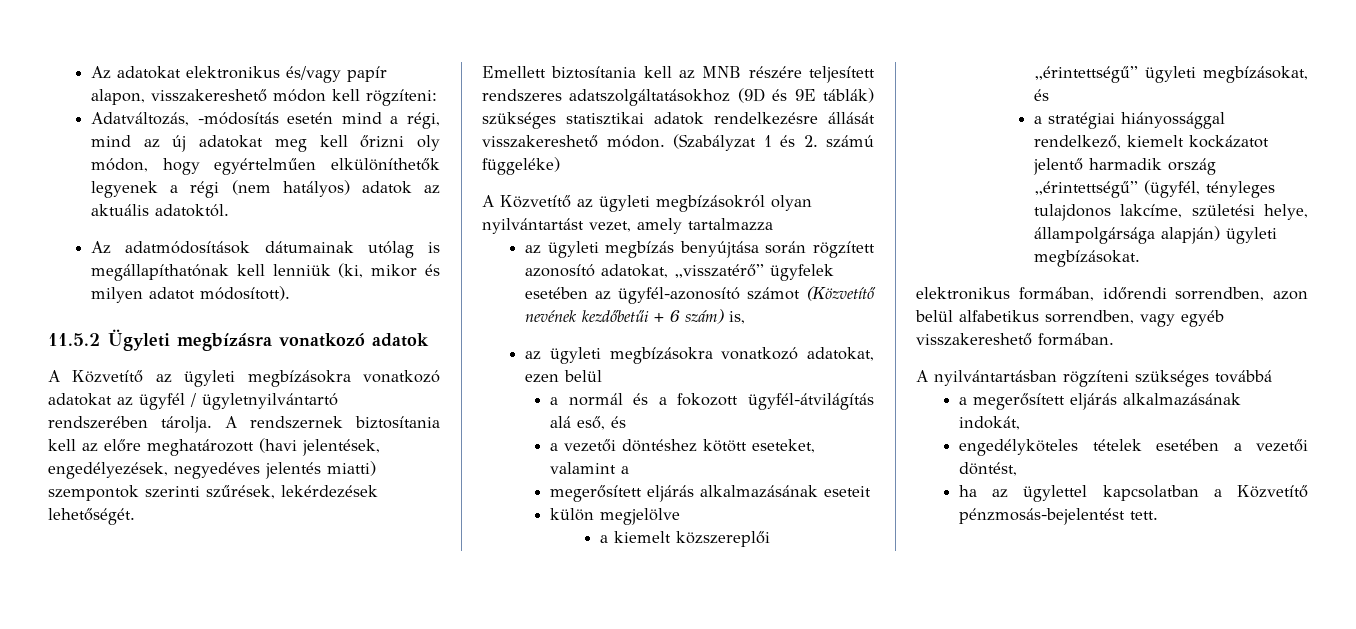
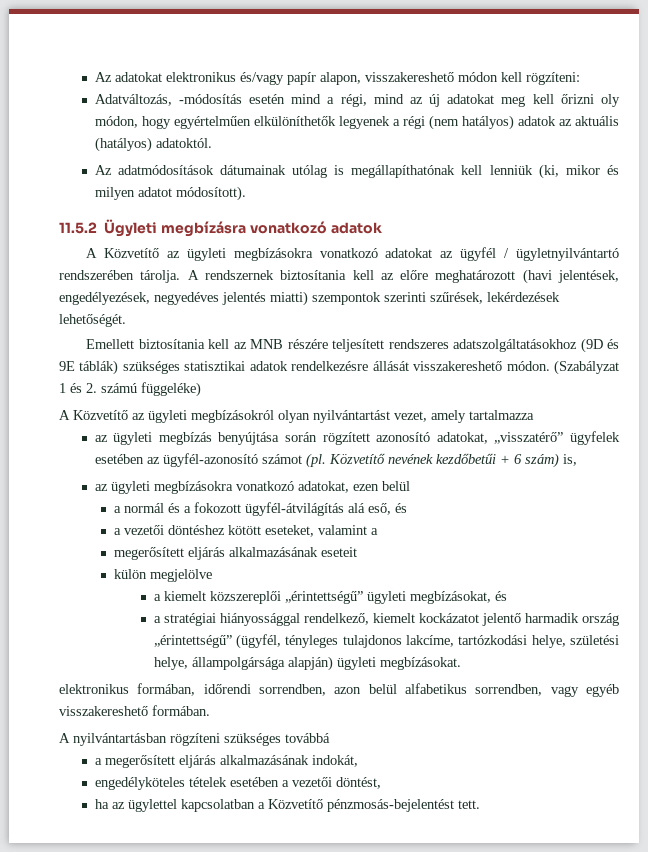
(150, 210) none -> [94,137,152,152] (hatályos)
[806,286,876,301] (Közvetítő -> [305,453,385,468] (pl. Közvetítő
(1183, 211) none -> [458,635,566,648] tartózkodási helye,

